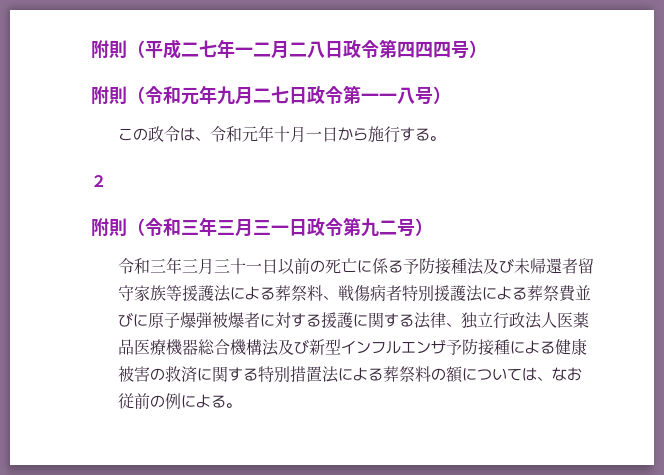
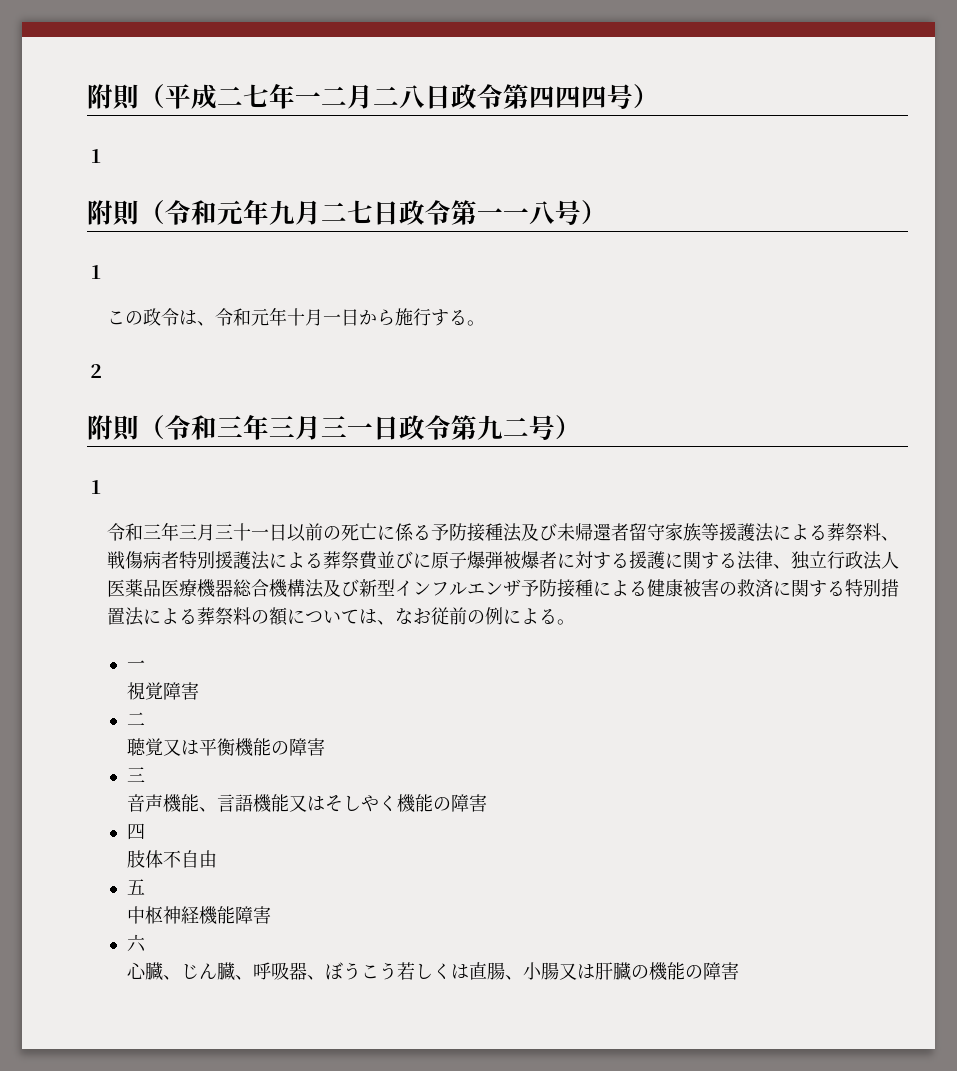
(487, 49) none -> [87,149,105,163] // １
(451, 95) none -> [87,265,105,279] // １
(433, 227) none -> [87,480,105,494] // １
(242, 405) none -> [126,660,145,670] [126,682,199,700] [126,712,145,726] [126,738,325,757] [126,767,145,782] [126,794,487,813] [126,823,145,840] [126,850,217,868] [126,879,145,895] [126,906,271,925] [126,934,146,952] [126,962,739,981] // 一 // 視覚障害 // 二 // 聴覚又は平衡機能の障害 // 三 // 音声機能、言語機能又はそしやく機能の障害 // 四 // 肢体不自由 // 五 // 中枢神経機能障害 // 六 // 心臓、じん臓、呼吸器、ぼうこう若しくは直腸、小腸又は肝臓の機能の障害

